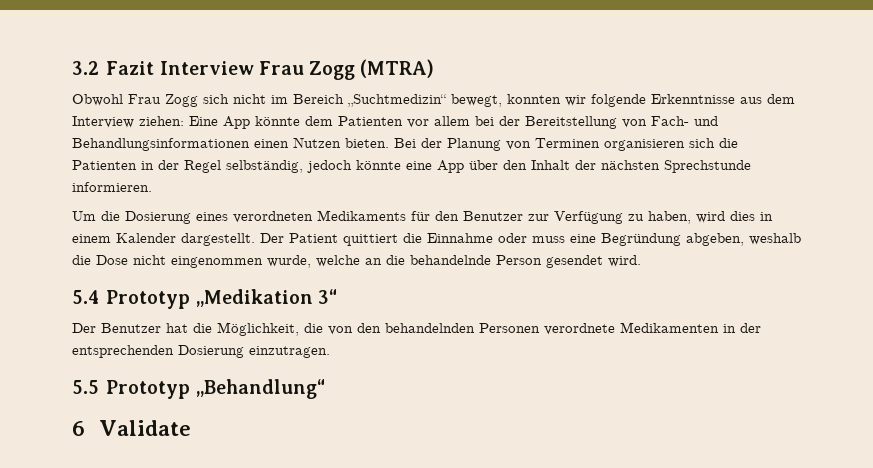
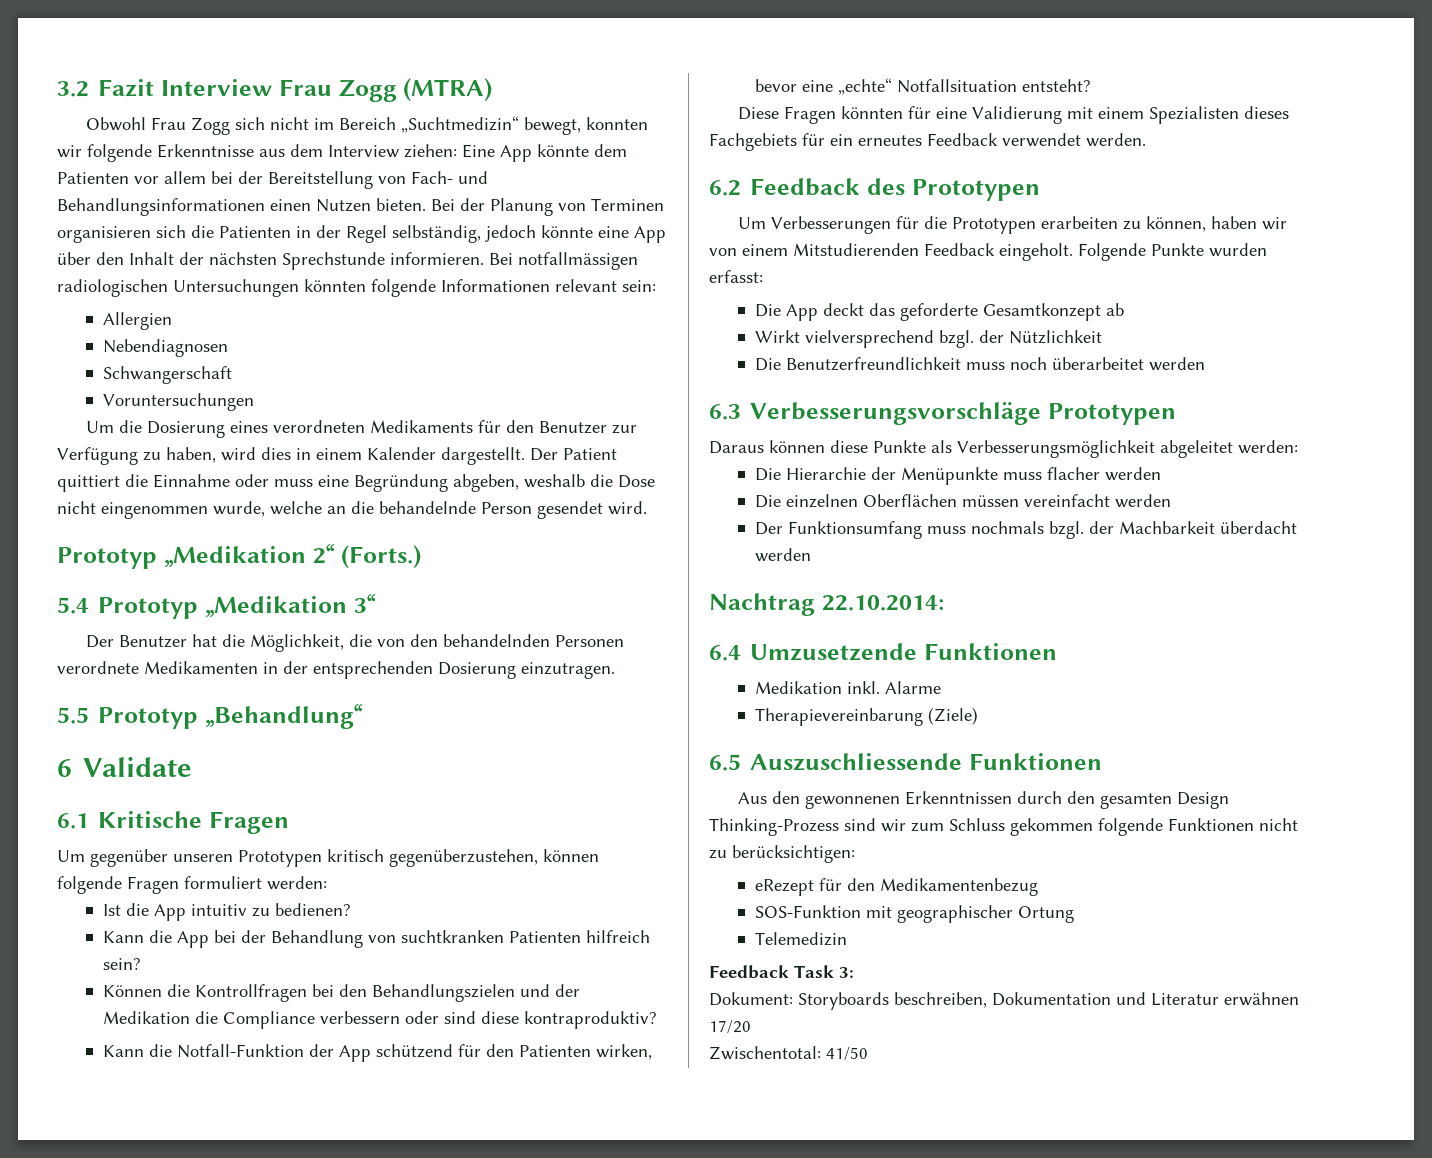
(152, 187) none -> [489,252,638,270] [57,279,656,297] [102,312,172,330] [102,339,228,357] [102,366,232,384] [102,393,254,411] Bei notfallmässigen radiologischen Untersuchungen könnten folgende Informationen relevant sein: // Allergien // Nebendiagnosen // Schwangerschaft // Voruntersuchungen
(641, 261) none -> [57,543,422,569] // Prototyp „Medikation 2“ (Forts.)
(192, 428) none -> [57,811,289,834] [57,849,599,867] [57,876,327,894] [102,903,351,921] [102,930,650,948] [102,958,141,970] [102,984,580,1002] [102,1011,657,1029] [102,1044,652,1062] [754,78,1091,95] [737,106,1289,124] [709,133,1146,151] [709,178,1040,201] [737,216,1287,234] [709,243,1267,261] [709,270,763,283] [754,303,1124,321] [754,330,1102,348] [754,357,1205,371] [709,402,1176,425] [709,440,1298,458] [754,467,1161,485] [754,494,1171,508] [754,521,1297,539] [754,548,811,562] [709,593,944,616] [709,643,1057,661] [754,681,941,694] [754,707,978,726] [709,753,1102,771] [737,791,1229,809] [709,818,1298,836] [709,845,855,863] [754,878,1038,896] [754,905,1074,923] [754,932,847,946] [709,965,854,979] [709,992,1299,1010] [709,1020,751,1034] [709,1046,868,1061] // 6.1 Kritische Fragen // Um gegenüber unseren Prototypen kritisch gegenüberzustehen, können folgende Fragen formuliert werden: // Ist die App intuitiv zu bedienen? // Kann die App bei der Behandlung von suchtkranken Patienten hilfreich sein? // Können die Kontrollfragen bei den Behandlungszielen und der Medikation die Compliance verbessern oder sind diese kontraproduktiv? // Kann die Notfall-Funktion der App schützend für den Patienten wirken, bevor eine „echte“ Notfallsituation entsteht? // Diese Fragen könnten für eine Validierung mit einem Spezialisten dieses Fachgebiets für ein erneutes Feedback verwendet werden. // 6.2 Feedback des Prototypen // Um Verbesserungen für die Prototypen erarbeiten zu können, haben wir von einem Mitstudierenden Feedback eingeholt. Folgende Punkte wurden erfasst: // Die App deckt das geforderte Gesamtkonzept ab // Wirkt vielversprechend bzgl. der Nützlichkeit // Die Benutzerfreundlichkeit muss noch überarbeitet werden // 6.3 Verbesserungsvorschläge Prototypen // Daraus können diese Punkte als Verbesserungsmöglichkeit abgeleitet werden: // Die Hierarchie der Menüpunkte muss flacher werden // Die einzelnen Oberflächen müssen vereinfacht werden // Der Funktionsumfang muss nochmals bzgl. der Machbarkeit überdacht werden // Nachtrag 22.10.2014: // 6.4 Umzusetzende Funktionen // Medikation inkl. Alarme // Therapievereinbarung (Ziele) // 6.5 Auszuschliessende Funktionen // Aus den gewonnenen Erkenntnissen durch den gesamten Design Thinking-Prozess sind wir zum Schluss gekommen folgende Funktionen nicht zu berücksichtigen: // eRezept für den Medikamentenbezug // SOS-Funktion mit geographischer Ortung // Telemedizin // Feedback Task 3: // Dokument: Storyboards beschreiben, Dokumentation und Literatur erwähnen 17/20 // Zwischentotal: 41/50

